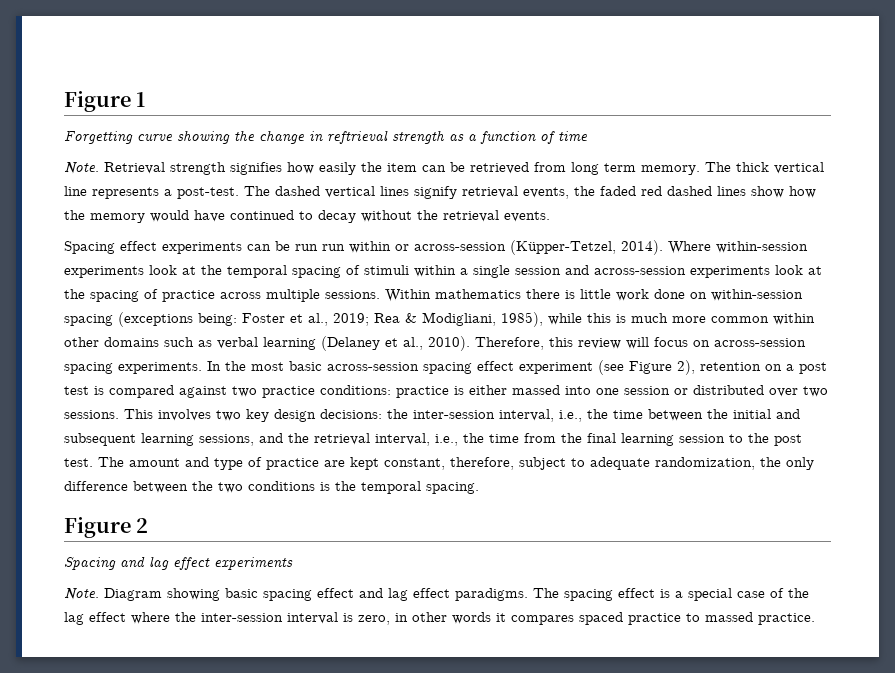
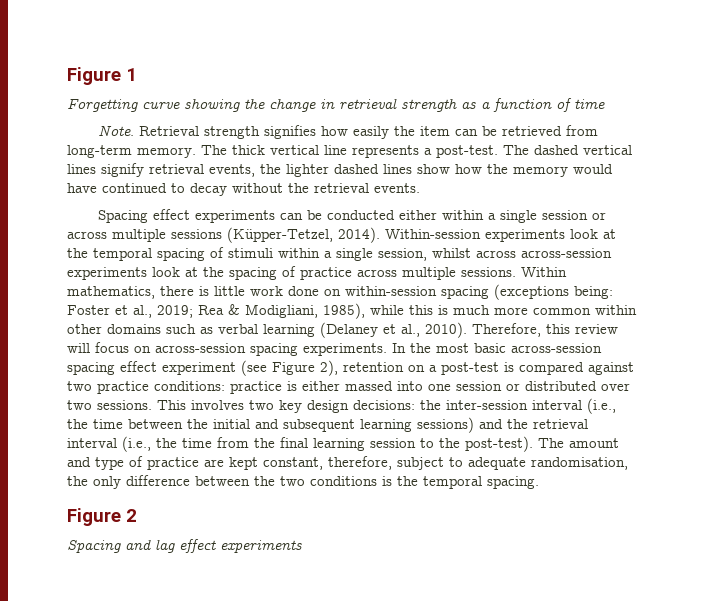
[327,130,388,144] reftrieval -> [339,98,397,109] retrieval
[571,162,636,175] long term -> [67,145,132,158] long-term
[600,186,662,196] faded red -> [286,164,329,177] lighter
[295,240,808,255] run run within or across-session (Küpper-Tetzel, 2014). Where within-session -> [326,210,606,223] [67,227,481,243] conducted either within a single session or across multiple sessions (Küpper-Tetzel, 2014). Within-session
[515,265,589,275] session and -> [378,248,516,261] session, whilst across
[435,289,521,299] mathematics -> [67,286,155,299] mathematics,
[799,362,827,374] [64,386,89,395] post test -> [441,362,499,375] post-test
[499,409,582,422] interval, i.e., -> [532,398,616,414] interval (i.e.,
[199,434,254,446] sessions, -> [417,417,474,433] sessions)
[375,433,458,446] interval, i.e., -> [67,436,151,452] interval (i.e.,
[774,434,802,446] [64,458,93,467] post test. -> [465,436,533,452] post-test).
[655,457,755,470] randomization, -> [531,457,628,470] randomisation,
[64,588,809,601] [64,612,815,625] // Note. Diagram showing basic spacing effect and lag effect paradigms. The spacing effect is a special case of the lag effect where the inter-session interval is zero, in other words it compares spaced practice to massed practice. -> (302, 546) none

